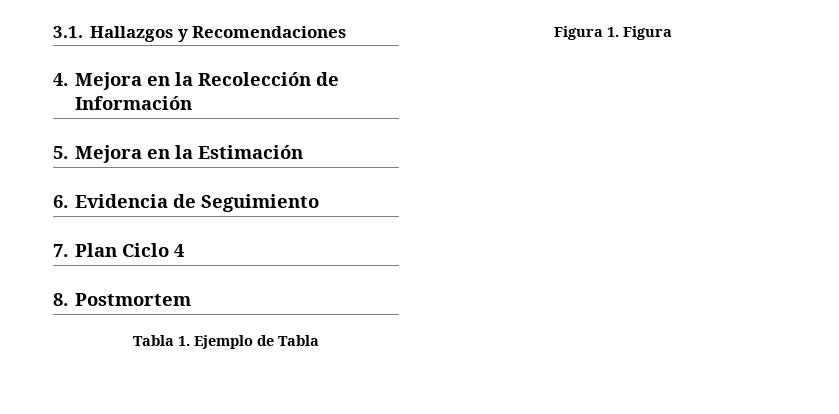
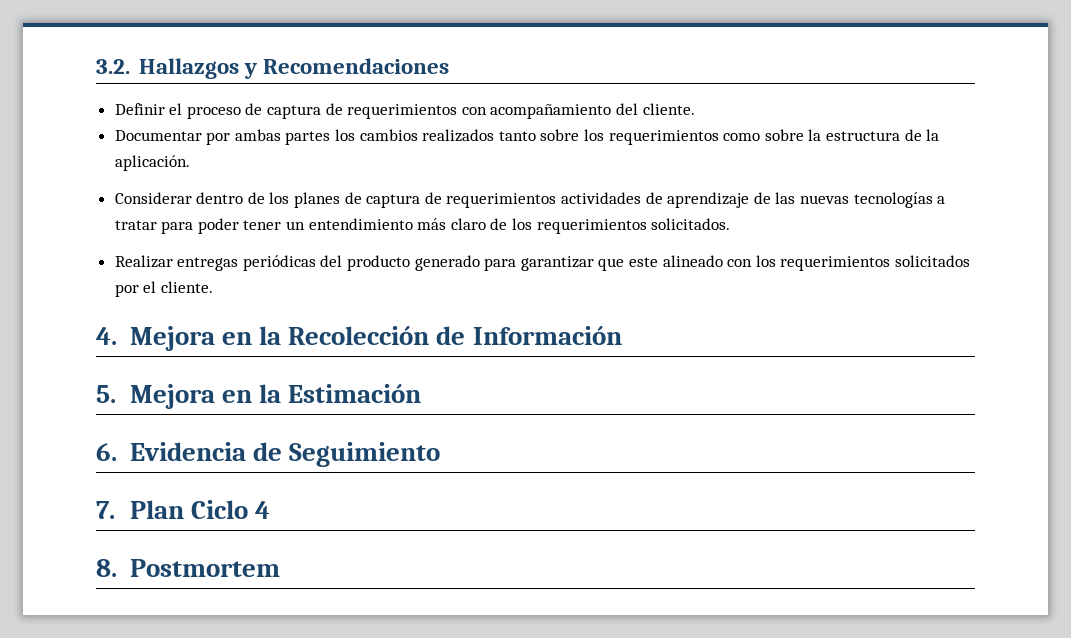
[53,26,83,38] 3.1. -> [96,59,130,74] 3.2.
(347, 32) none -> [114,103,695,119] [114,129,940,145] [114,155,190,171] [114,192,946,208] [114,218,731,234] [114,255,970,271] [114,281,213,297] // Definir el proceso de captura de requerimientos con acompañamiento del cliente. // Documentar por ambas partes los cambios realizados tanto sobre los requerimientos como sobre la estructura de la aplicación. // Considerar dentro de los planes de captura de requerimientos actividades de aprendizaje de las nuevas tecnologías a tratar para poder tener un entendimiento más claro de los requerimientos solicitados. // Realizar entregas periódicas del producto generado para garantizar que este alineado con los requerimientos solicitados por el cliente.
[133,335,319,349] [554,26,672,40] // Tabla 1. Ejemplo de Tabla // Figura 1. Figura -> (280, 568) none

